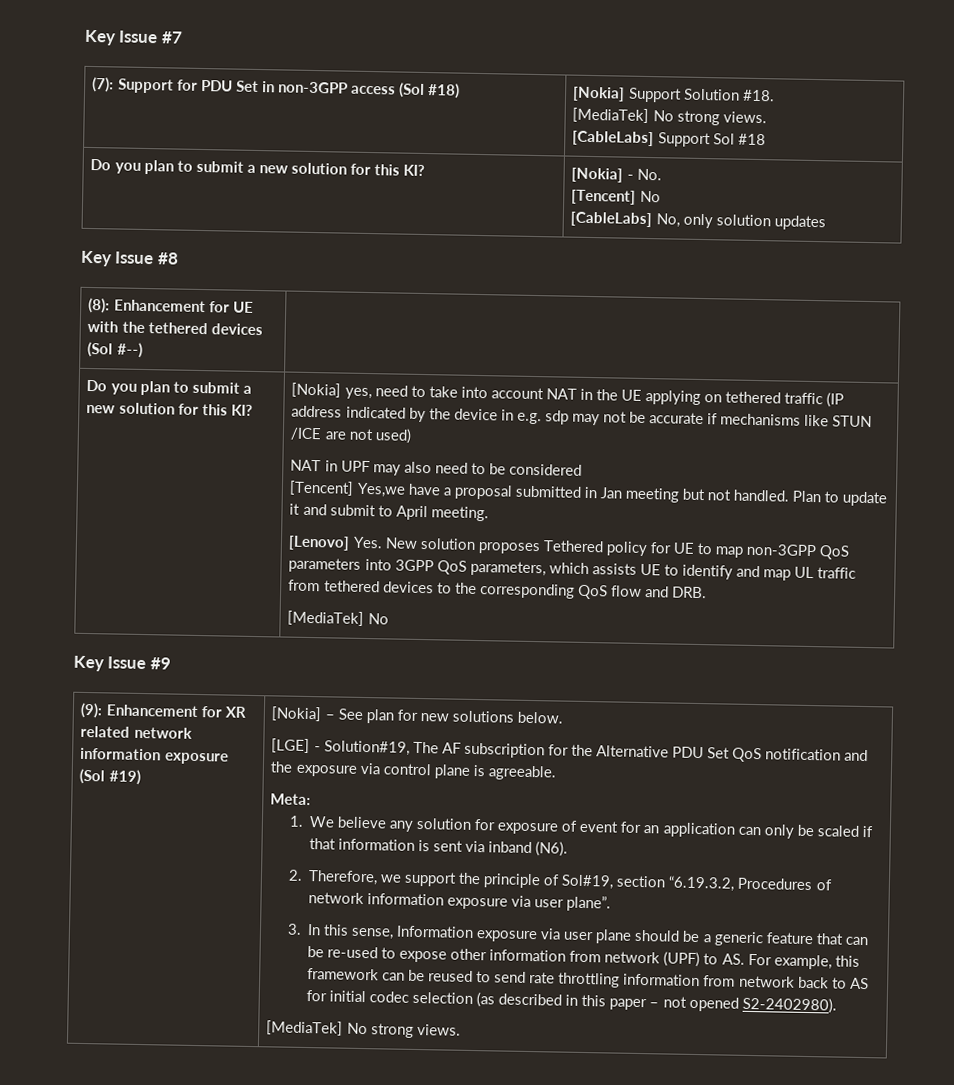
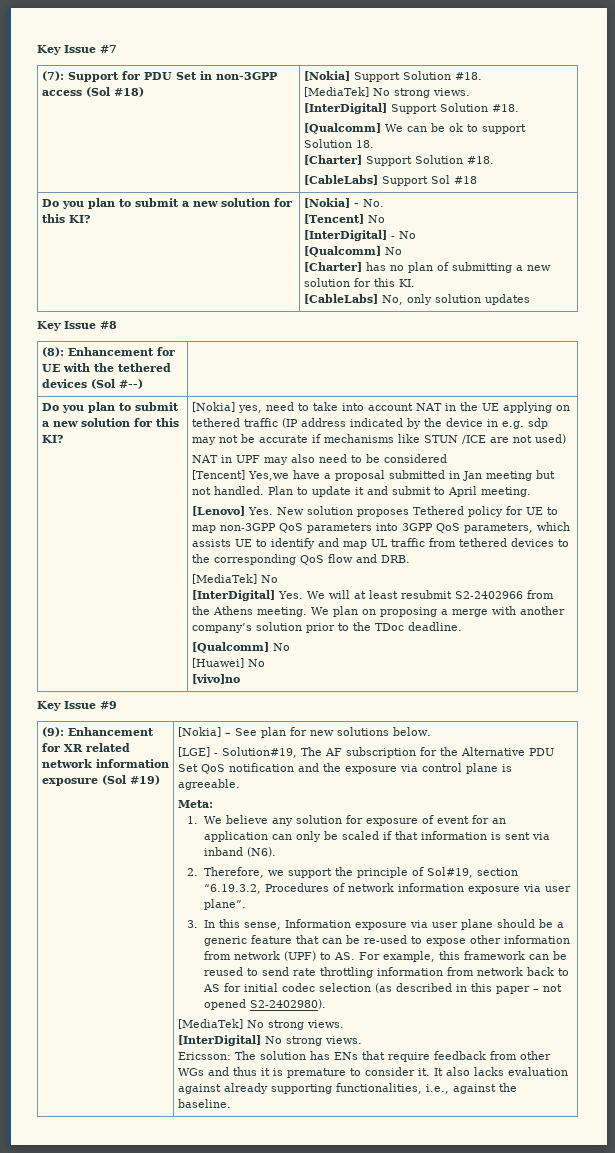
(767, 117) none -> [303,103,519,114] [303,123,526,134] [303,139,374,148] [303,155,494,166] // [InterDigital] Support Solution #18. // [Qualcomm] We can be ok to support Solution 18. // [Charter] Support Solution #18.
(661, 196) none -> [303,230,416,241] [303,246,402,257] [303,262,551,273] [303,278,415,287] // [InterDigital] - No // [Qualcomm] No // [Charter] has no plan of submitting a new solution for this KI.
(389, 619) none -> [191,590,554,601] [191,606,565,617] [191,622,462,633] [191,642,290,653] [191,658,265,668] [191,674,240,684] // [InterDigital] Yes. We will at least resubmit S2-2402966 from the Athens meeting. We plan on proposing a merge with another company’s solution prior to the TDoc deadline. // [Qualcomm] No // [Huawei] No // [vivo]no
(461, 1029) none -> [177,1035,362,1046] [177,1051,551,1062] [177,1067,568,1078] [177,1083,517,1094] [177,1099,231,1108] // [InterDigital] No strong views. // Ericsson: The solution has ENs that require feedback from other WGs and thus it is premature to consider it. It also lacks evaluation against already supporting functionalities, i.e., against the baseline.

